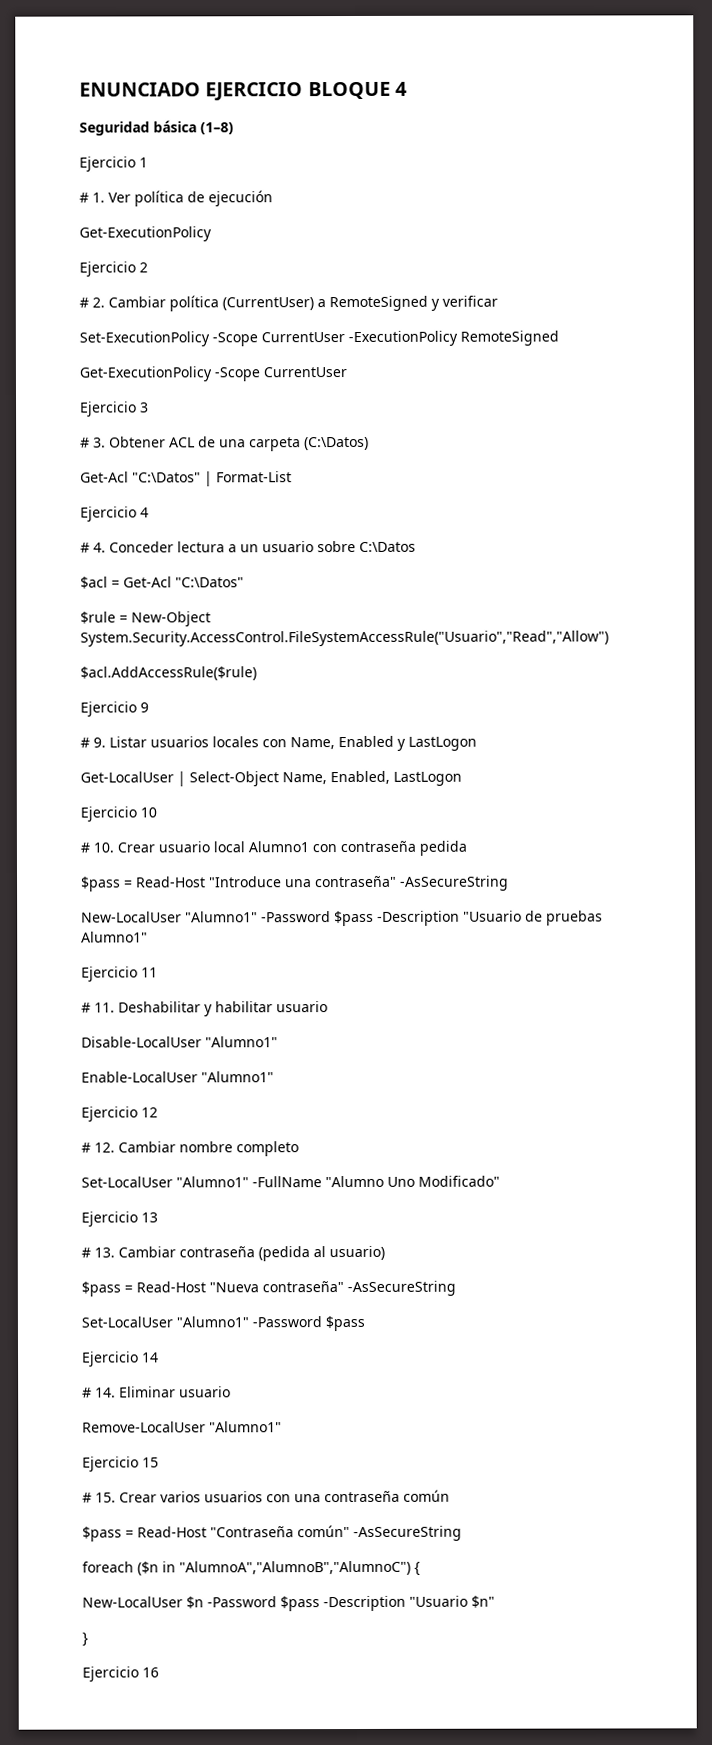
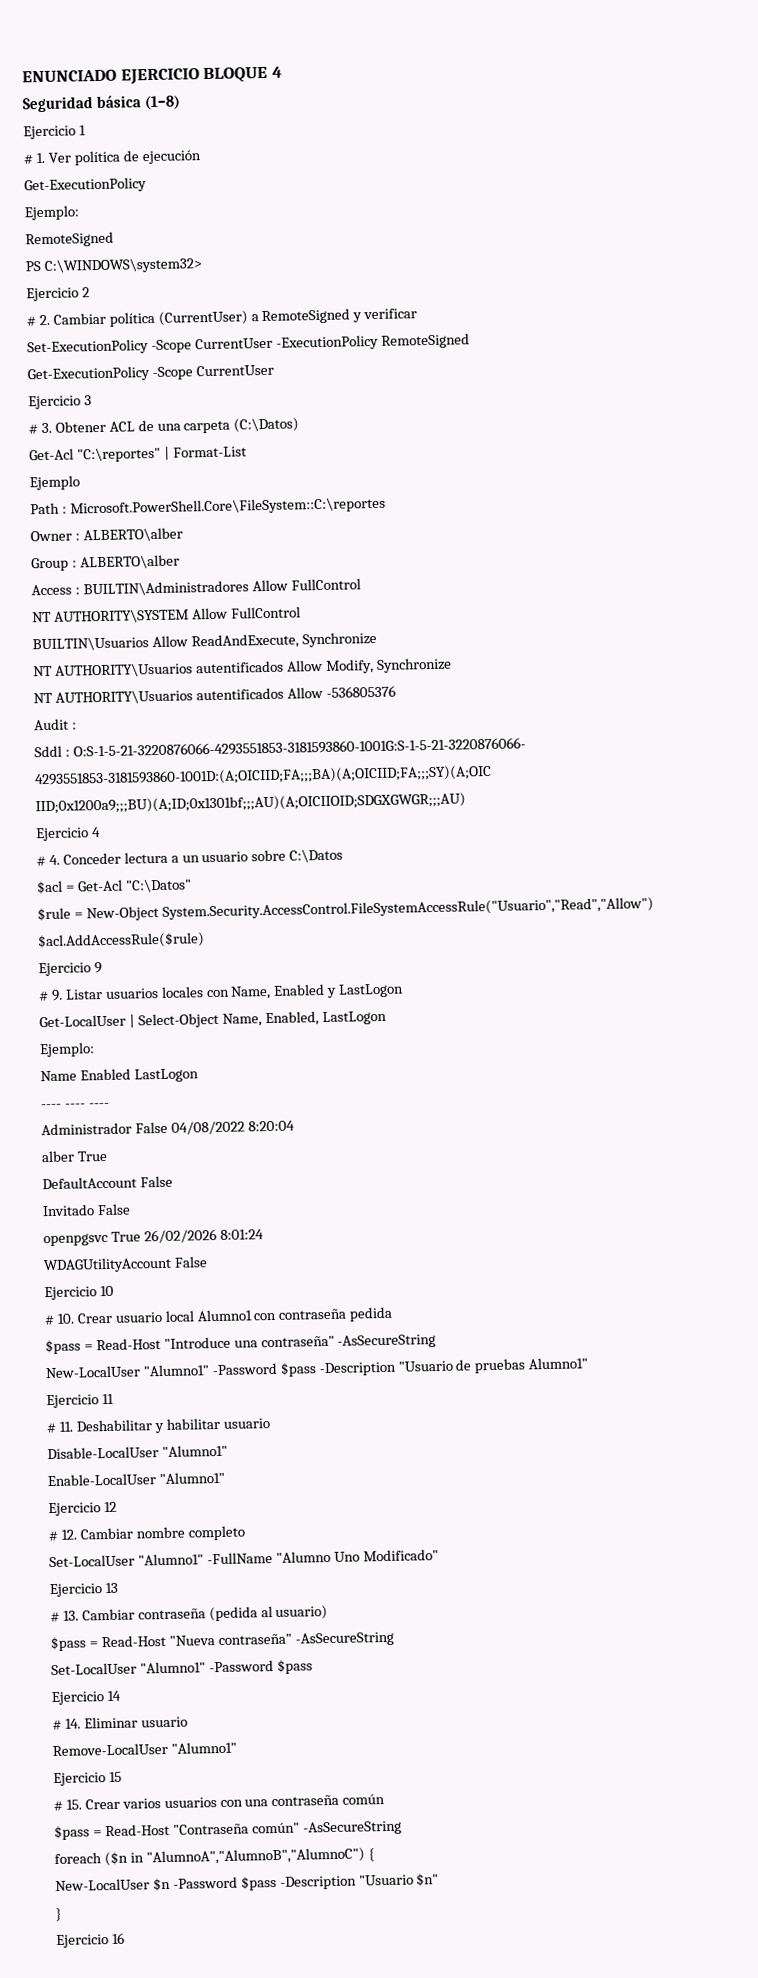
(212, 234) none -> [24,205,79,221] [25,231,114,248] [25,257,202,274] // Ejemplo: // RemoteSigned // PS C:\WINDOWS\system32>
[132,472,201,483] "C:\Datos" -> [76,446,161,463] "C:\reportes"
(292, 477) none -> [29,475,80,491] [30,496,386,517] [30,527,183,543] [31,554,180,572] [31,578,361,597] [32,606,301,624] [32,631,377,652] [33,657,452,678] [33,685,396,705] [34,718,77,731] [34,737,526,758] [35,764,492,788] [35,792,466,815] // Ejemplo // Path : Microsoft.PowerShell.Core\FileSystem::C:\reportes // Owner : ALBERTO\alber // Group : ALBERTO\alber // Access : BUILTIN\Administradores Allow FullControl // NT AUTHORITY\SYSTEM Allow FullControl // BUILTIN\Usuarios Allow ReadAndExecute, Synchronize // NT AUTHORITY\Usuarios autentificados Allow Modify, Synchronize // NT AUTHORITY\Usuarios autentificados Allow -536805376 // Audit : // Sddl : O:S-1-5-21-3220876066-4293551853-3181593860-1001G:S-1-5-21-3220876066- // 4293551853-3181593860-1001D:(A;OICIID;FA;;;BA)(A;OICIID;FA;;;SY)(A;OIC // IID;0x1200a9;;;BU)(A;ID;0x1301bf;;;AU)(A;OICIIOID;SDGXGWGR;;;AU)
(462, 778) none -> [39,1042,95,1058] [40,1068,199,1083] [41,1102,110,1109] [41,1120,295,1136] [41,1150,108,1163] [42,1175,173,1190] [42,1203,131,1217] [43,1228,264,1247] [43,1256,208,1274] // Ejemplo: // Name Enabled LastLogon // ---- ---- ---- // Administrador False 04/08/2022 8:20:04 // alber True // DefaultAccount False // Invitado False // openpgsvc True 26/02/2026 8:01:24 // WDAGUtilityAccount False

